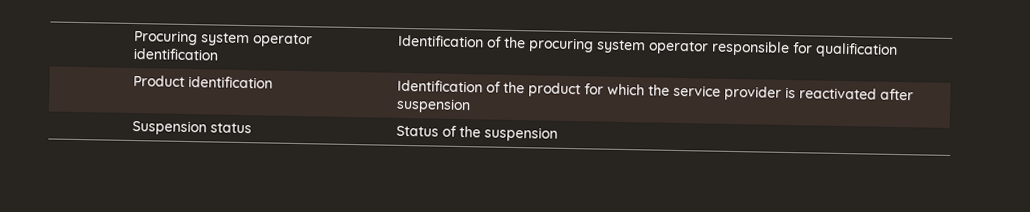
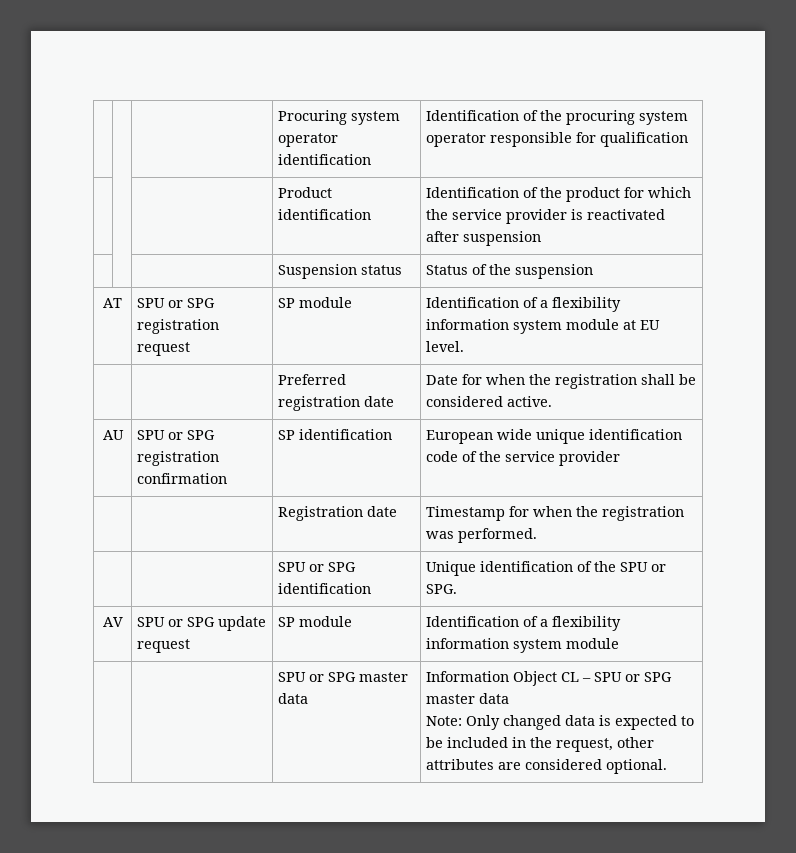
(558, 134) none -> [103,298,122,308] [137,298,216,308] [137,319,220,334] [137,342,191,356] [278,297,353,308] [426,297,622,312] [426,319,661,334] [426,341,465,352] [278,374,347,385] [278,396,395,411] [426,374,697,389] [426,396,553,407] [102,430,124,440] [137,430,216,440] [137,451,220,466] [137,473,228,484] [278,429,393,440] [426,429,683,444] [426,451,621,466] [278,506,398,521] [426,506,685,521] [426,528,538,543] [278,562,357,572] [278,583,372,594] [426,561,667,576] [426,584,458,594] [102,617,123,627] [137,616,267,631] [137,639,191,653] [278,616,353,627] [426,616,622,631] [426,638,620,653] [278,672,409,682] [278,693,309,704] [426,671,673,686] [426,693,510,704] [426,715,695,730] [426,737,655,752] [426,759,668,774] // AT | SPU or SPG registration request | SP module | Identification of a flexibility information system module at EU level. // | | Preferred registration date | Date for when the registration shall be considered active. // AU | SPU or SPG registration confirmation | SP identification | European wide unique identification code of the service provider // | | Registration date | Timestamp for when the registration was performed. // | | SPU or SPG identification | Unique identification of the SPU or SPG. // AV | SPU or SPG update request | SP module | Identification of a flexibility information system module // | | SPU or SPG master data | Information Object CL – SPU or SPG master data // Note: Only changed data is expected to be included in the request, other attributes are considered optional.

